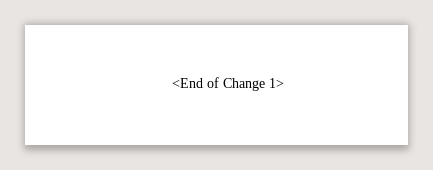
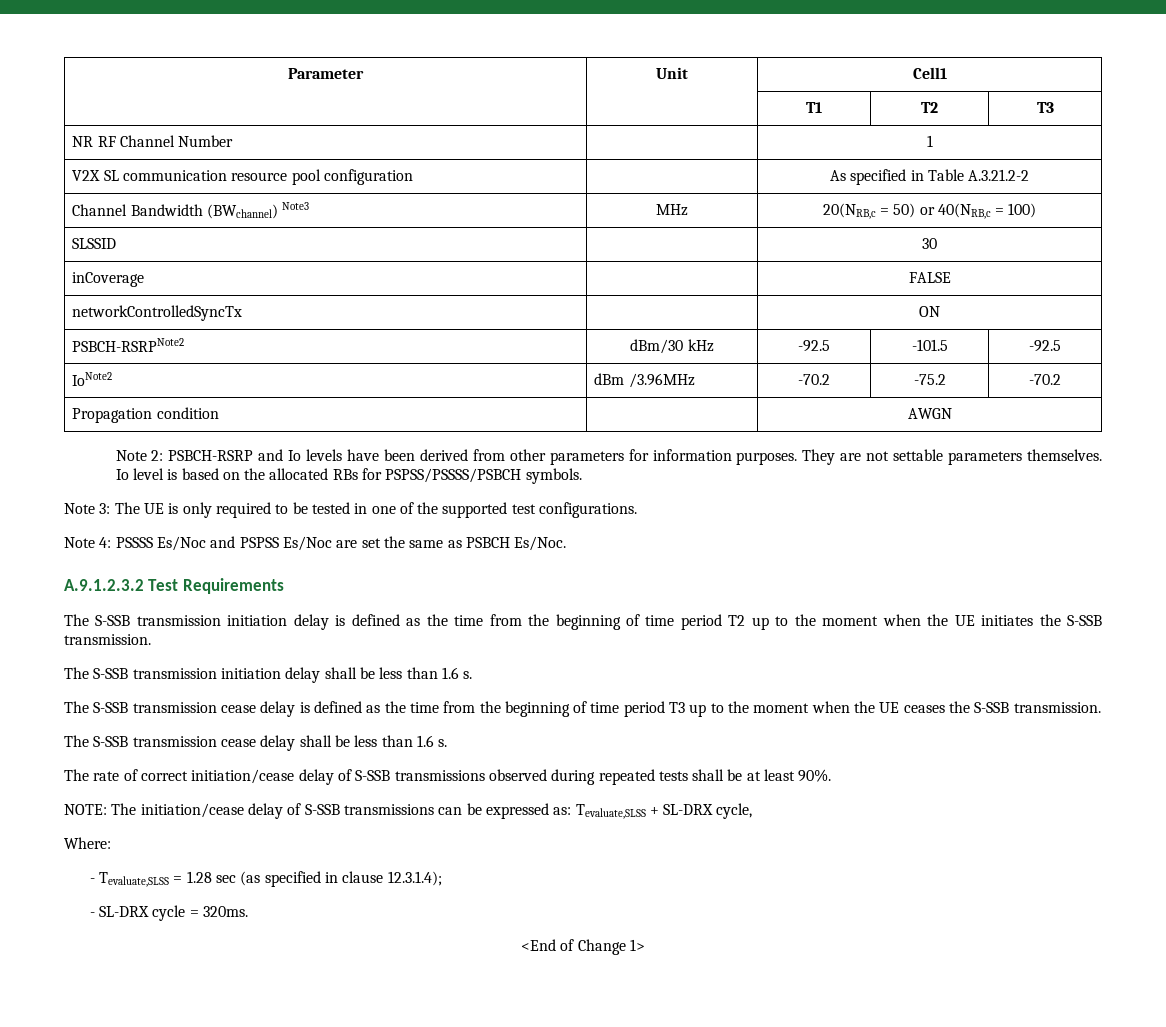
(172, 83) none -> [288,68,364,79] [656,67,688,79] [912,67,947,79] [806,102,822,113] [921,102,938,113] [1036,102,1054,113] [72,135,234,147] [926,135,933,147] [72,169,414,185] [829,169,1030,185] [72,202,310,219] [656,204,688,216] [822,203,1037,219] [72,238,117,249] [922,238,937,249] [72,272,145,287] [908,272,951,283] [72,305,243,321] [919,306,940,317] [72,338,185,352] [630,339,714,354] [798,340,830,352] [911,339,948,351] [1029,340,1061,352] [72,372,113,386] [594,373,695,388] [798,374,830,385] [913,374,946,385] [1029,374,1061,385] [72,407,219,423] [907,408,952,419] [115,449,1102,465] [115,468,582,484] [64,502,638,518] [64,536,567,551] [64,578,284,594] [64,614,1102,630] [64,634,151,645] [64,667,473,683] [64,701,1101,717] [64,735,448,751] [64,769,832,785] [64,803,753,819] [64,837,111,849] [89,871,442,887] [89,905,249,921] Parameter | Unit | Cell1 // | | T1 | T2 | T3 // NR RF Channel Number | | 1 // V2X SL communication resource pool configuration | | As specified in Table A.3.21.2-2 // Channel Bandwidth (BWchannel) Note3 | MHz | 20(NRB,c = 50) or 40(NRB,c = 100) // SLSSID | | 30 // inCoverage | | FALSE // networkControlledSyncTx | | ON // PSBCH-RSRPNote2 | dBm/30 kHz | -92.5 | -101.5 | -92.5 // IoNote2 | dBm /3.96MHz | -70.2 | -75.2 | -70.2 // Propagation condition | | AWGN // Note 2: PSBCH-RSRP and Io levels have been derived from other parameters for information purposes. They are not settable parameters themselves. Io level is based on the allocated RBs for PSPSS/PSSSS/PSBCH symbols. // Note 3: The UE is only required to be tested in one of the supported test configurations. // Note 4: PSSSS Es/Noc and PSPSS Es/Noc are set the same as PSBCH Es/Noc. // A.9.1.2.3.2 Test Requirements // The S-SSB transmission initiation delay is defined as the time from the beginning of time period T2 up to the moment when the UE initiates the S-SSB transmission. // The S-SSB transmission initiation delay shall be less than 1.6 s. // The S-SSB transmission cease delay is defined as the time from the beginning of time period T3 up to the moment when the UE ceases the S-SSB transmission. // The S-SSB transmission cease delay shall be less than 1.6 s. // The rate of correct initiation/cease delay of S-SSB transmissions observed during repeated tests shall be at least 90%. // NOTE: The initiation/cease delay of S-SSB transmissions can be expressed as: Tevaluate,SLSS + SL-DRX cycle, // Where: // - Tevaluate,SLSS = 1.28 sec (as specified in clause 12.3.1.4); // - SL-DRX cycle = 320ms. //

